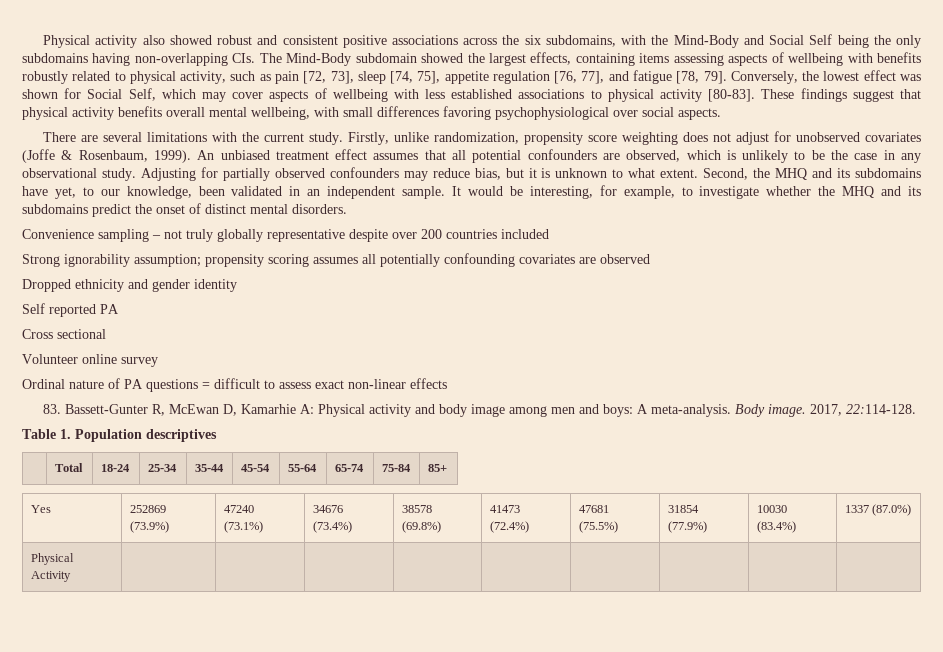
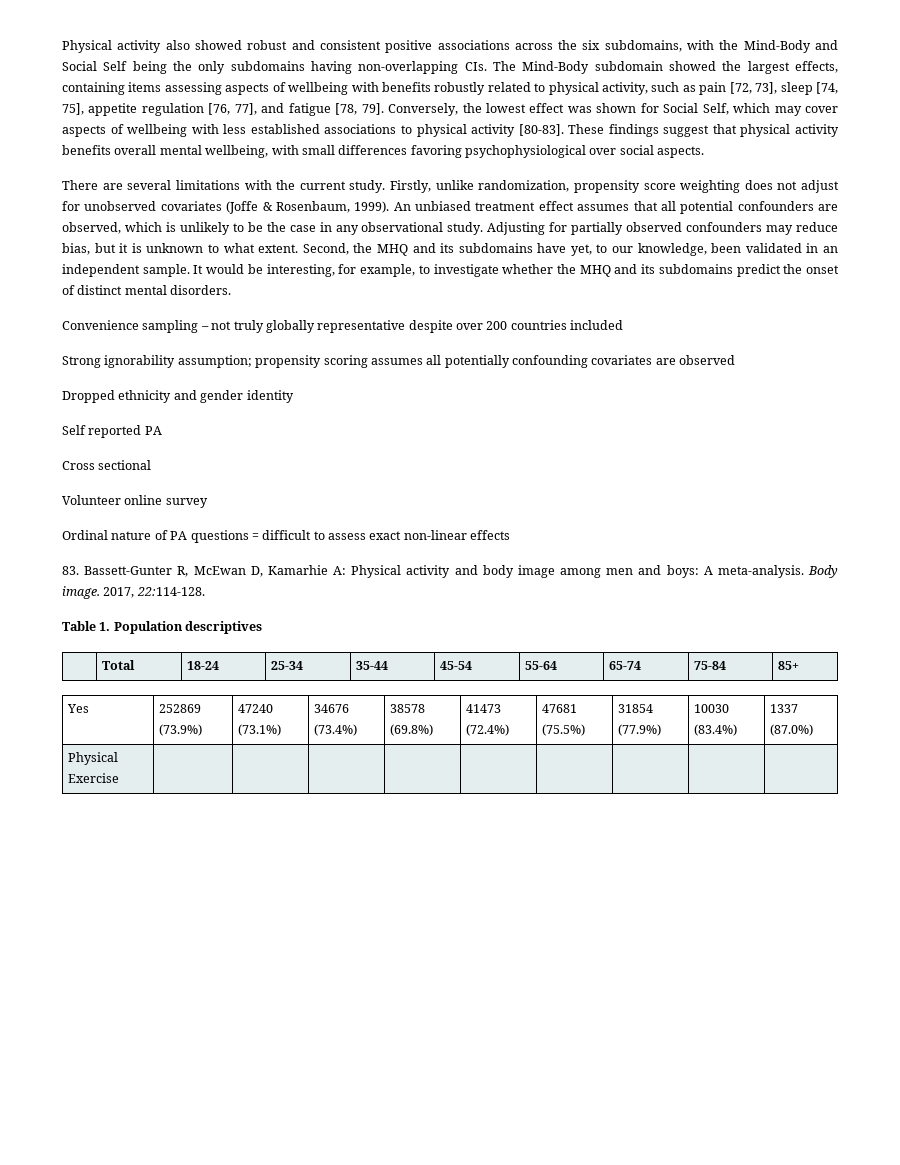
[30,571,71,582] Activity -> [68,773,120,783] Exercise

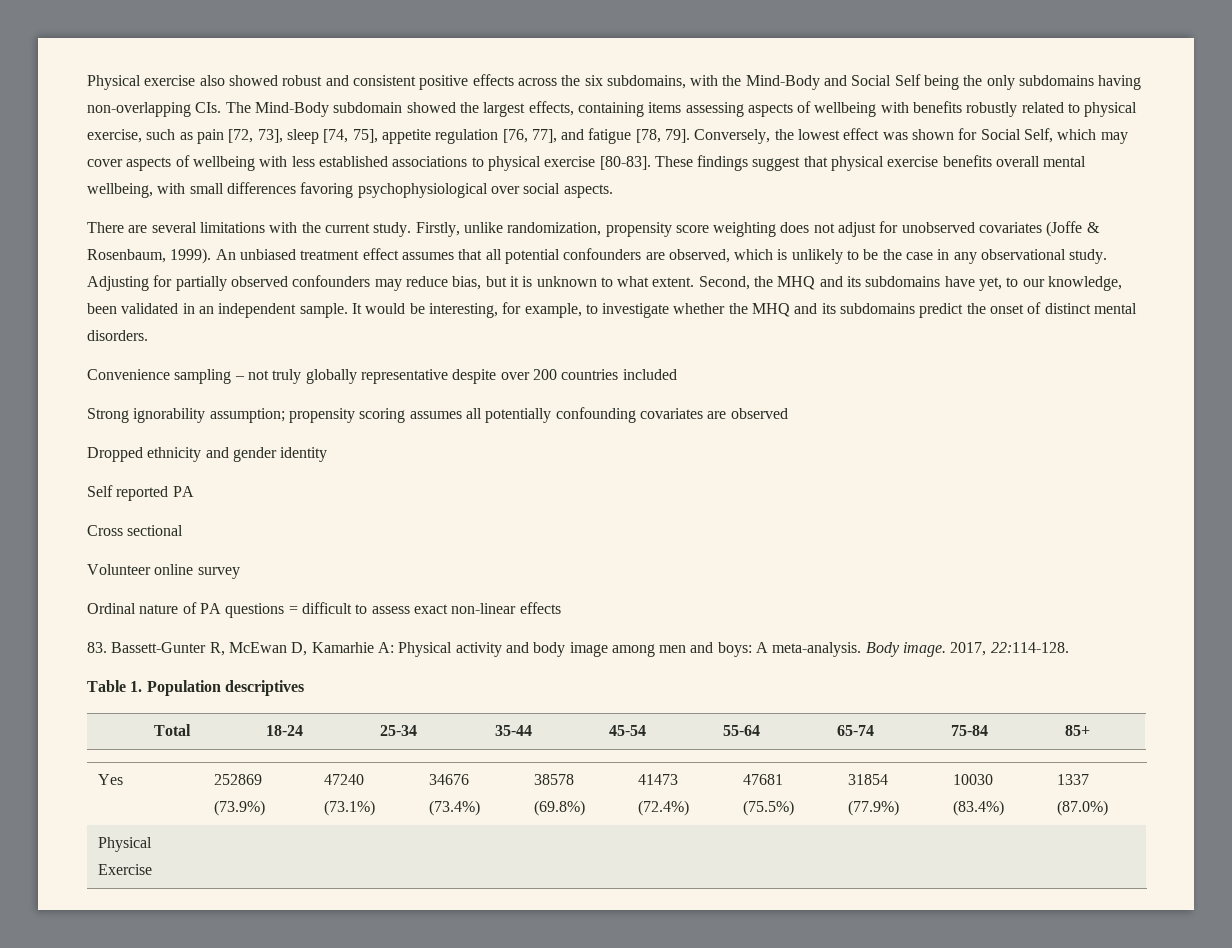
[62,40,162,53] Physical activity -> [87,75,196,90] Physical exercise
[437,40,510,50] associations -> [472,74,514,86] effects
[602,82,649,95] activity, -> [87,129,142,143] exercise,
[471,124,516,137] activity -> [544,156,596,167] exercise
[795,124,839,137] activity -> [887,156,939,167] exercise

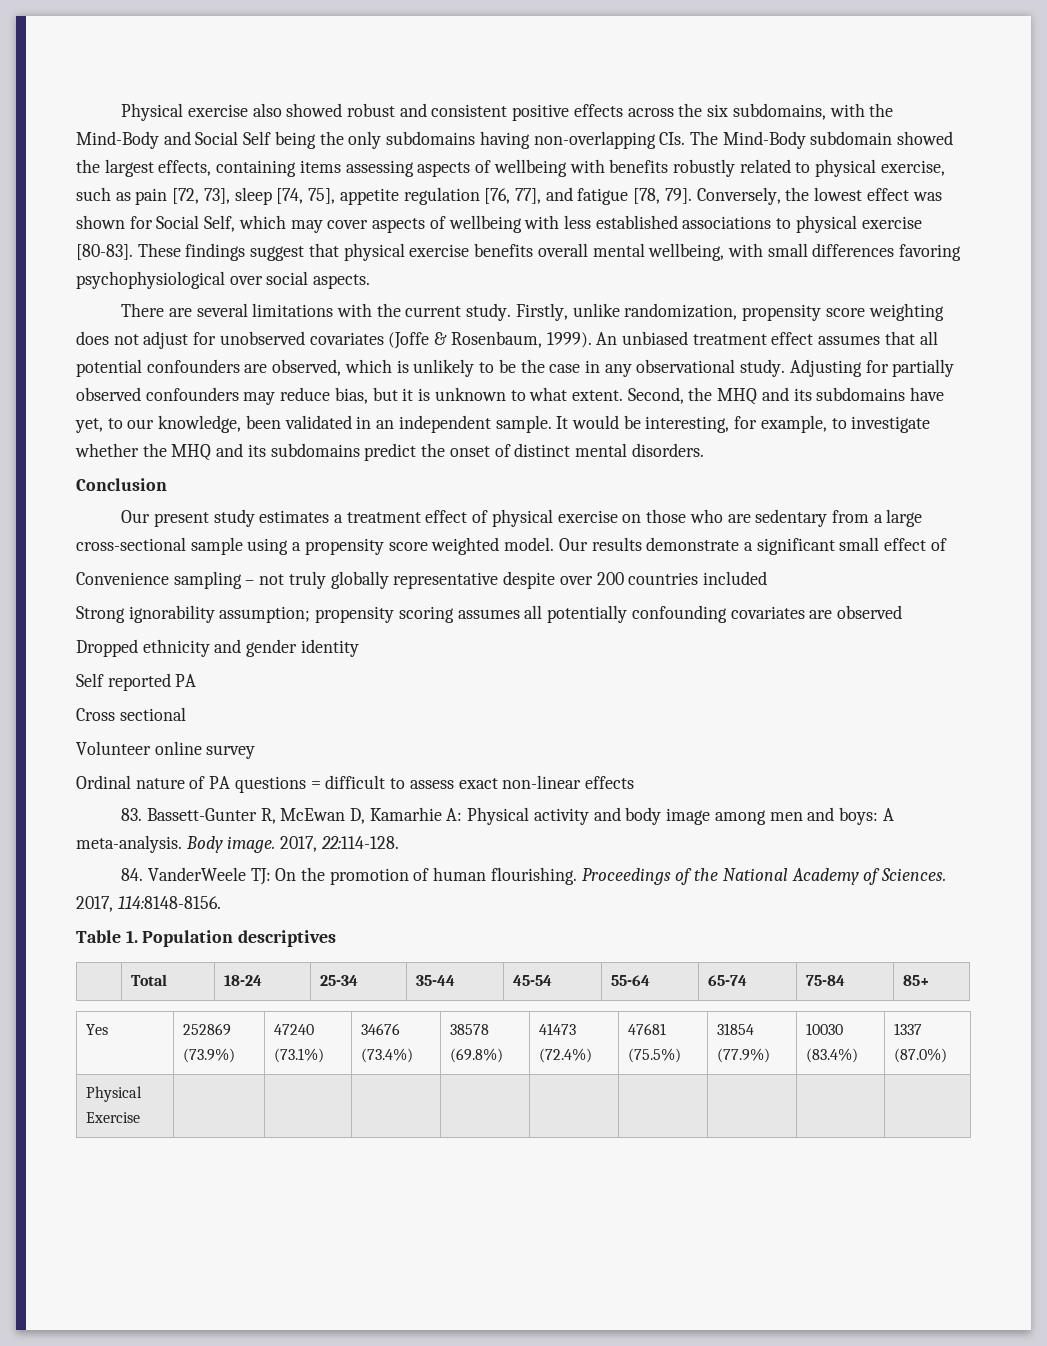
(148, 335) none -> [76,478,167,491] [121,509,923,527] [76,537,947,555] // Conclusion // Our present study estimates a treatment effect of physical exercise on those who are sedentary from a large cross-sectional sample using a propensity score weighted model. Our results demonstrate a significant small effect of
(1069, 647) none -> [121,867,946,885] [76,896,221,912] // 84. VanderWeele TJ: On the promotion of human flourishing. Proceedings of the National Academy of Sciences. 2017, 114:8148-8156.

